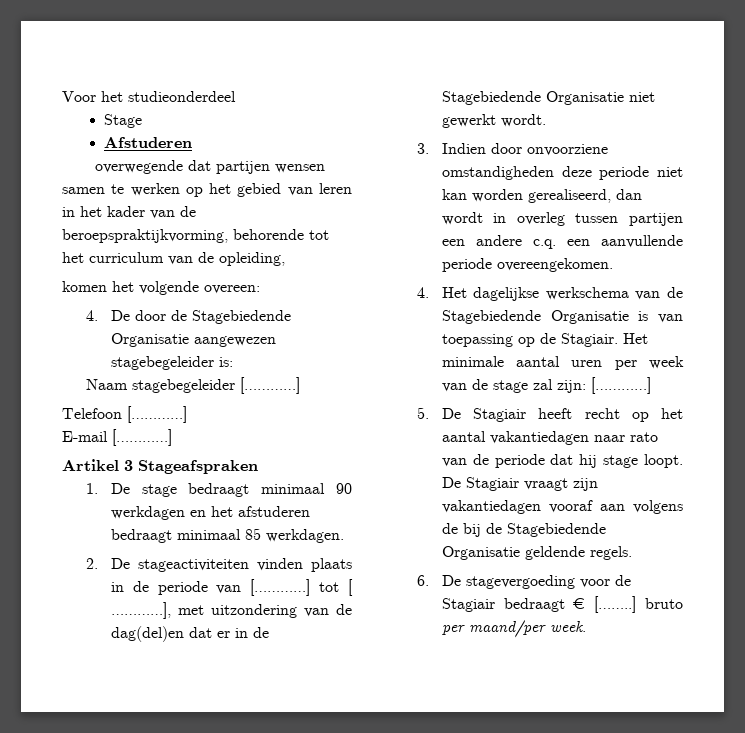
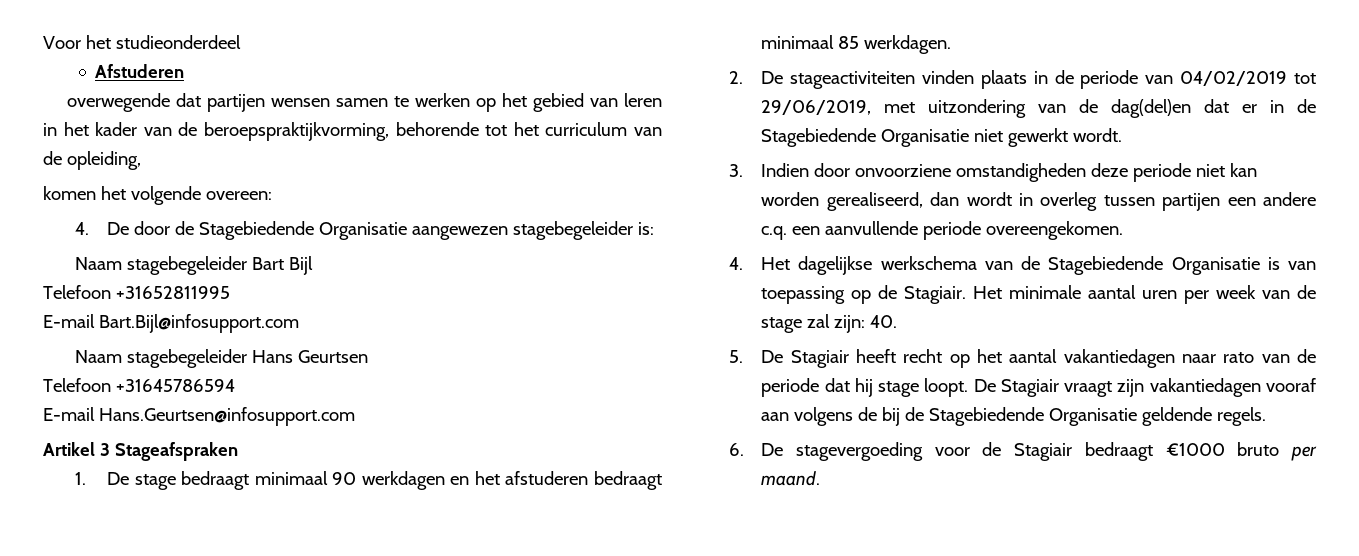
[104,114,143,128] // Stage -> (241, 42) none
[240,377,301,394] [62,406,187,423] [62,429,172,446] […………] // Telefoon […………] // E-mail […………] -> [252,256,314,275] [43,285,230,299] [43,314,299,333] [75,349,369,368] [43,378,235,392] [43,407,355,426] Bart Bijl // Telefoon +31652811995 // E-mail Bart.Bijl@infosupport.com // Naam stagebegeleider Hans Geurtsen // Telefoon +31645786594 // E-mail Hans.Geurtsen@infosupport.com
[250,579,353,596] [110,602,171,619] […………] tot [ …………], -> [1180,71,1316,86] [761,100,872,115] 04/02/2019 tot 29/06/2019,
[590,377,651,394] […………] -> [870,315,898,328] 40.
[573,596,683,613] [441,620,586,638] € [……..] bruto per maand/per week. -> [1165,442,1318,461] [761,471,821,486] €1000 bruto per maand.

